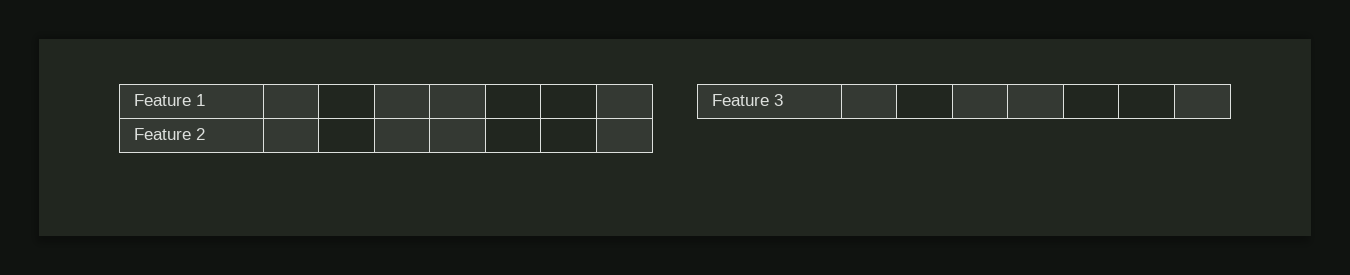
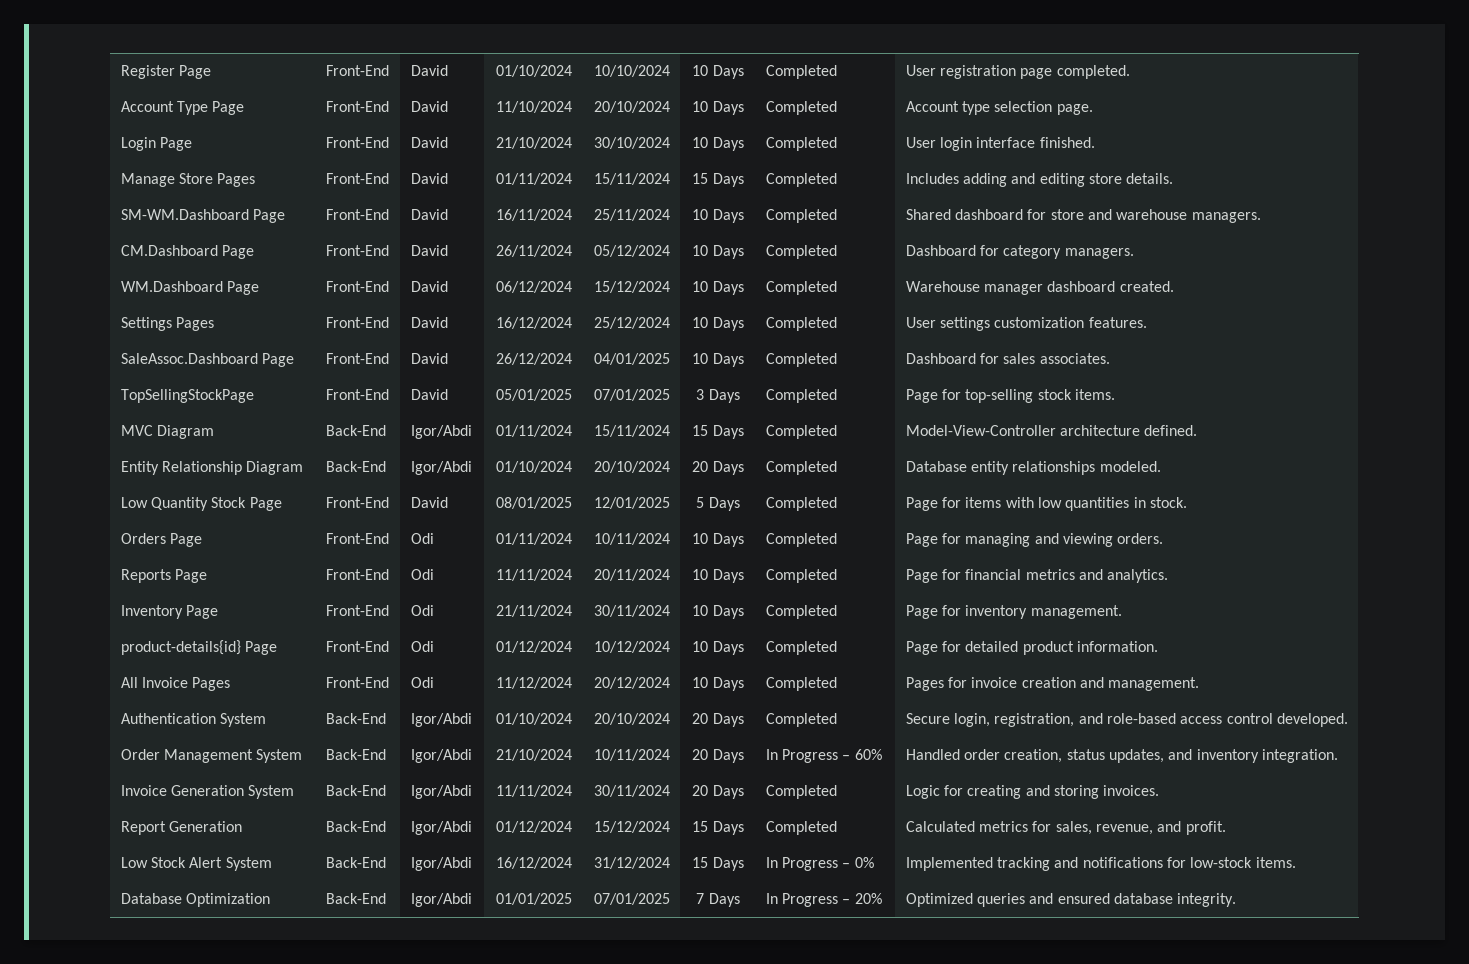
[134,94,206,106] [134,128,206,140] [712,94,784,106] Feature 1 | | | | | | | // Feature 2 | | | | | | | // Feature 3 | | | | | | | -> [120,65,211,79] [325,65,389,76] [410,65,448,76] [495,65,572,77] [593,65,670,77] [692,65,744,79] [765,65,837,79] [905,65,1130,79] [120,101,245,115] [325,101,389,112] [410,101,448,112] [495,101,572,113] [593,101,670,113] [692,101,744,115] [765,101,837,115] [905,101,1093,115] [120,137,192,151] [325,137,389,148] [410,137,448,148] [495,137,572,149] [593,137,670,149] [692,137,744,151] [765,137,837,151] [905,137,1095,151] [120,173,256,187] [325,173,389,184] [410,173,448,184] [495,173,572,185] [593,173,670,185] [692,173,744,187] [765,173,837,187] [905,173,1174,187] [120,209,285,223] [325,209,389,220] [410,209,448,220] [495,209,572,221] [593,209,670,221] [692,209,744,223] [765,209,837,223] [905,209,1261,223] [120,245,254,259] [325,245,389,256] [410,245,448,256] [495,245,572,257] [593,245,670,257] [692,245,744,259] [765,245,837,259] [905,245,1134,259] [120,281,259,295] [325,281,389,292] [410,281,448,292] [495,281,572,293] [593,281,670,293] [692,281,744,295] [765,281,837,295] [905,281,1174,295] [120,317,214,331] [325,317,389,328] [410,317,448,328] [495,317,572,329] [593,317,670,329] [692,317,744,331] [765,317,837,331] [905,317,1147,331] [120,353,294,367] [325,353,389,364] [410,353,448,364] [495,353,572,365] [593,353,670,365] [692,353,744,367] [765,353,837,367] [905,353,1110,364] [120,389,254,403] [325,389,389,400] [410,389,448,400] [495,389,572,401] [593,389,670,401] [696,389,740,403] [765,389,837,403] [905,389,1115,403] [120,425,214,439] [325,425,386,436] [410,425,472,439] [495,425,572,437] [593,425,670,437] [692,425,744,439] [765,425,837,439] [905,425,1198,436] [120,461,304,475] [325,461,386,472] [410,461,472,475] [495,461,572,473] [593,461,670,473] [692,461,744,475] [765,461,837,475] [905,461,1161,475] [120,497,282,511] [325,497,389,508] [410,497,448,508] [495,497,572,509] [593,497,670,509] [696,497,740,511] [765,497,837,511] [905,497,1187,511] [120,533,202,547] [325,533,389,544] [410,533,434,544] [495,533,572,545] [593,533,670,545] [692,533,744,547] [765,533,837,547] [905,533,1164,547] [120,569,207,583] [325,569,389,580] [410,569,434,580] [495,569,572,581] [593,569,670,581] [692,569,744,583] [765,569,837,583] [905,569,1169,583] [120,605,218,619] [325,605,389,616] [410,605,434,616] [495,605,572,617] [593,605,670,617] [692,605,744,619] [765,605,837,619] [905,605,1122,619] [120,640,277,655] [325,641,389,652] [410,641,434,652] [495,641,572,653] [593,641,670,653] [692,641,744,655] [765,641,837,655] [905,641,1158,655] [120,677,231,691] [325,677,389,688] [410,677,434,688] [495,677,572,689] [593,677,670,689] [692,677,744,691] [765,677,837,691] [905,677,1200,691] [120,713,266,727] [325,713,386,724] [410,713,472,727] [495,713,572,725] [593,713,670,725] [692,713,744,727] [765,713,837,727] [905,713,1348,727] [120,749,303,763] [325,749,386,760] [410,749,472,763] [495,749,572,761] [593,749,670,761] [692,749,744,763] [765,749,882,763] [905,749,1338,763] [120,785,295,799] [325,785,386,796] [410,785,472,799] [495,785,572,797] [593,785,670,797] [692,785,744,799] [765,785,837,799] [905,785,1160,799] [120,821,242,835] [325,821,386,832] [410,821,472,835] [495,821,572,833] [593,821,670,833] [692,821,744,835] [765,821,837,835] [905,821,1226,835] [120,857,272,871] [325,857,386,868] [410,857,472,871] [495,857,572,869] [593,857,670,869] [692,857,744,871] [765,857,874,871] [905,857,1296,871] [120,893,270,907] [325,893,386,904] [410,893,472,907] [495,893,572,905] [593,893,670,905] [696,893,740,907] [765,893,882,907] [905,893,1237,907] Register Page | Front-End | David | 01/10/2024 | 10/10/2024 | 10 Days | Completed | User registration page completed. // Account Type Page | Front-End | David | 11/10/2024 | 20/10/2024 | 10 Days | Completed | Account type selection page. // Login Page | Front-End | David | 21/10/2024 | 30/10/2024 | 10 Days | Completed | User login interface finished. // Manage Store Pages | Front-End | David | 01/11/2024 | 15/11/2024 | 15 Days | Completed | Includes adding and editing store details. // SM-WM.Dashboard Page | Front-End | David | 16/11/2024 | 25/11/2024 | 10 Days | Completed | Shared dashboard for store and warehouse managers. // CM.Dashboard Page | Front-End | David | 26/11/2024 | 05/12/2024 | 10 Days | Completed | Dashboard for category managers. // WM.Dashboard Page | Front-End | David | 06/12/2024 | 15/12/2024 | 10 Days | Completed | Warehouse manager dashboard created. // Settings Pages | Front-End | David | 16/12/2024 | 25/12/2024 | 10 Days | Completed | User settings customization features. // SaleAssoc.Dashboard Page | Front-End | David | 26/12/2024 | 04/01/2025 | 10 Days | Completed | Dashboard for sales associates. // TopSellingStockPage | Front-End | David | 05/01/2025 | 07/01/2025 | 3 Days | Completed | Page for top-selling stock items. // MVC Diagram | Back-End | Igor/Abdi | 01/11/2024 | 15/11/2024 | 15 Days | Completed | Model-View-Controller architecture defined. // Entity Relationship Diagram | Back-End | Igor/Abdi | 01/10/2024 | 20/10/2024 | 20 Days | Completed | Database entity relationships modeled. // Low Quantity Stock Page | Front-End | David | 08/01/2025 | 12/01/2025 | 5 Days | Completed | Page for items with low quantities in stock. // Orders Page | Front-End | Odi | 01/11/2024 | 10/11/2024 | 10 Days | Completed | Page for managing and viewing orders. // Reports Page | Front-End | Odi | 11/11/2024 | 20/11/2024 | 10 Days | Completed | Page for financial metrics and analytics. // Inventory Page | Front-End | Odi | 21/11/2024 | 30/11/2024 | 10 Days | Completed | Page for inventory management. // product-details{id} Page | Front-End | Odi | 01/12/2024 | 10/12/2024 | 10 Days | Completed | Page for detailed product information. // All Invoice Pages | Front-End | Odi | 11/12/2024 | 20/12/2024 | 10 Days | Completed | Pages for invoice creation and management. // Authentication System | Back-End | Igor/Abdi | 01/10/2024 | 20/10/2024 | 20 Days | Completed | Secure login, registration, and role-based access control developed. // Order Management System | Back-End | Igor/Abdi | 21/10/2024 | 10/11/2024 | 20 Days | In Progress – 60% | Handled order creation, status updates, and inventory integration. // Invoice Generation System | Back-End | Igor/Abdi | 11/11/2024 | 30/11/2024 | 20 Days | Completed | Logic for creating and storing invoices. // Report Generation | Back-End | Igor/Abdi | 01/12/2024 | 15/12/2024 | 15 Days | Completed | Calculated metrics for sales, revenue, and profit. // Low Stock Alert System | Back-End | Igor/Abdi | 16/12/2024 | 31/12/2024 | 15 Days | In Progress – 0% | Implemented tracking and notifications for low-stock items. // Database Optimization | Back-End | Igor/Abdi | 01/01/2025 | 07/01/2025 | 7 Days | In Progress – 20% | Optimized queries and ensured database integrity.

